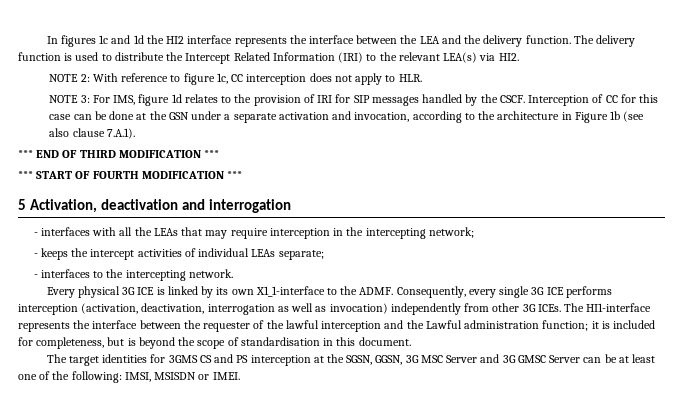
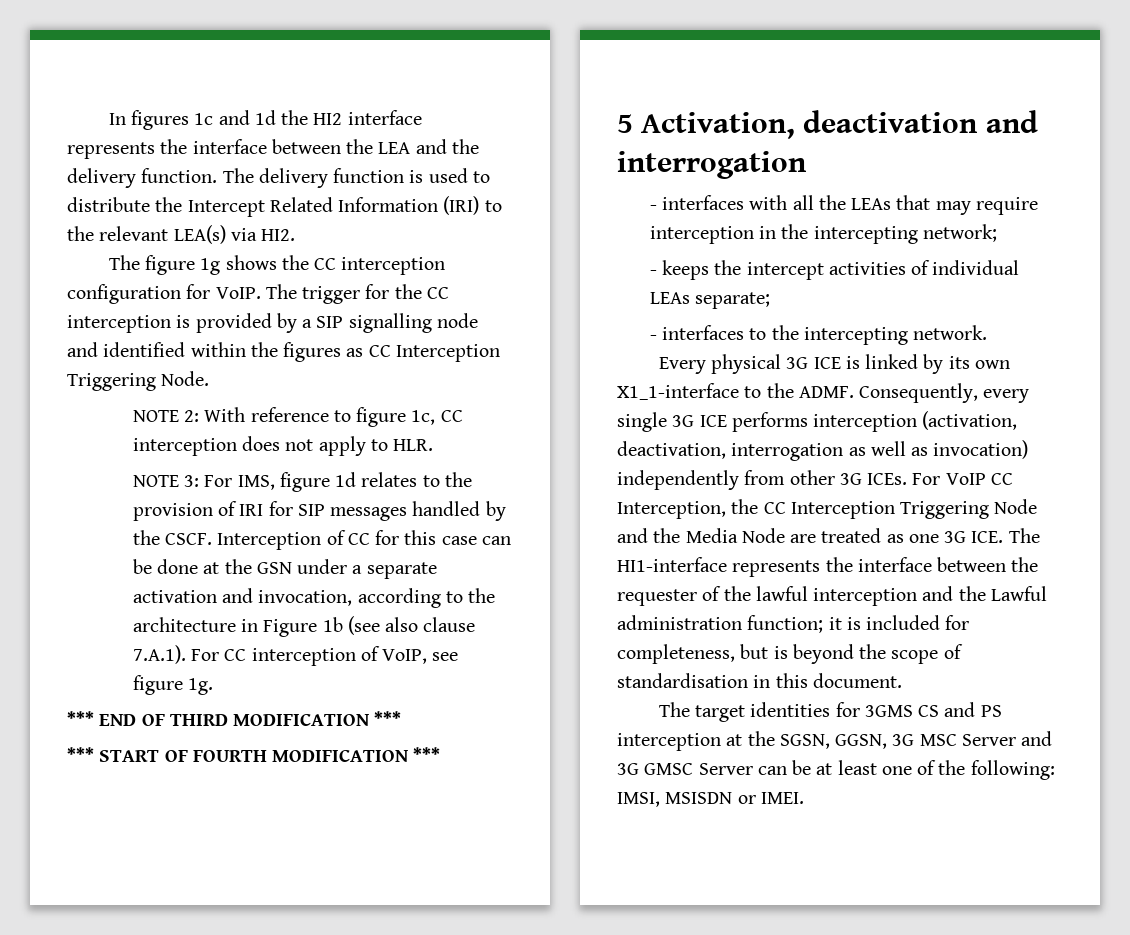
(519, 57) none -> [108,255,446,275] [67,284,449,304] [67,313,478,333] [67,342,500,362] [67,371,210,391] // The figure 1g shows the CC interception configuration for VoIP. The trigger for the CC interception is provided by a SIP signalling node and identified within the figures as CC Interception Triggering Node.
(135, 133) none -> [191,646,459,666] [132,675,214,695] For CC interception of VoIP, see figure 1g.
(561, 308) none -> [912,473,1013,485] [617,499,1038,519] [617,528,1004,543] For VoIP CC Interception, the CC Interception Triggering Node and the Media Node are treated as one 3G ICE.

